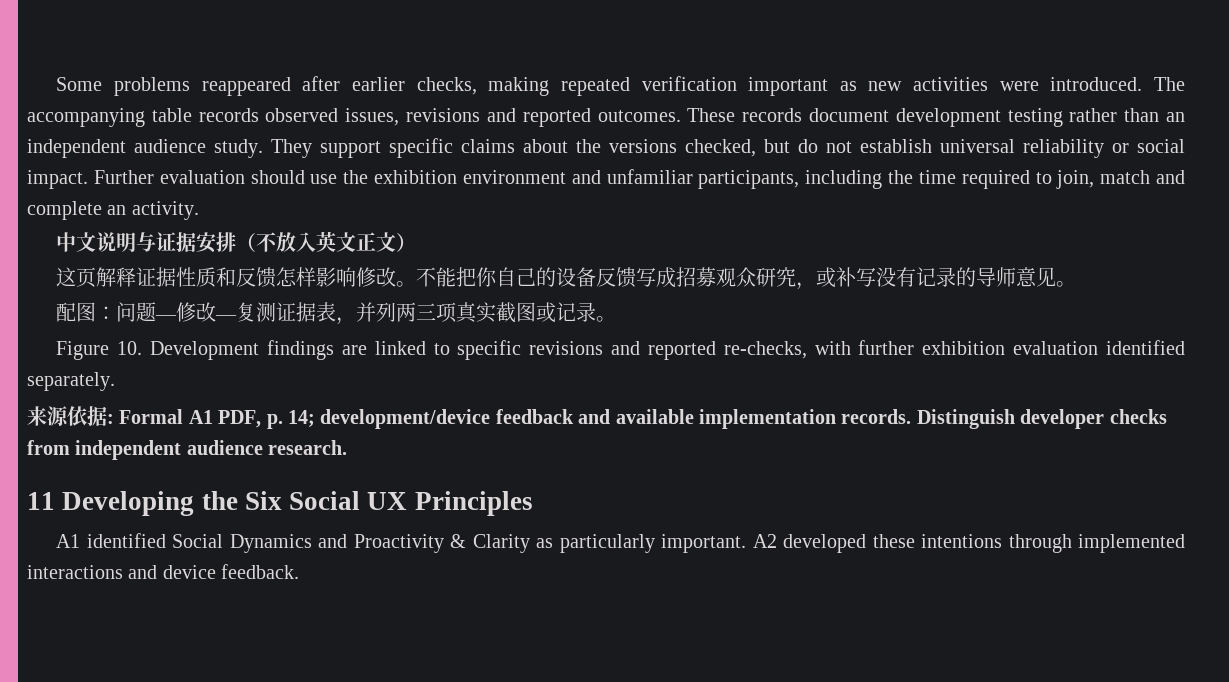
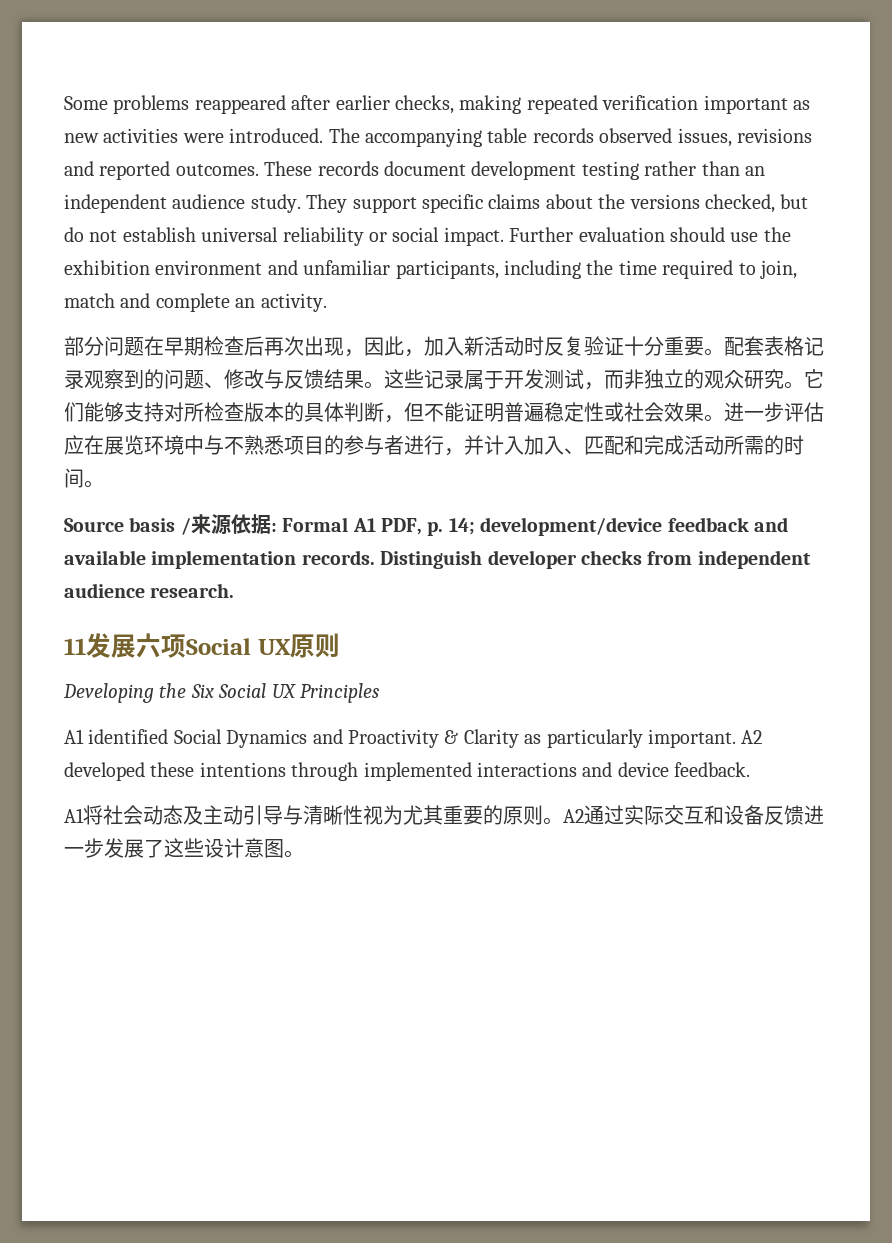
[56,231,417,253] [56,267,1077,290] [56,302,617,325] [56,340,1185,360] [27,372,115,391] 中文说明与证据安排（不放入英文正文） // 这页解释证据性质和反馈怎样影响修改。不能把你自己的设备反馈写成招募观众研究，或补写没有记录的导师意见。 // 配图：问题—修改—复测证据表，并列两三项真实截图或记录。 // Figure 10. Development findings are linked to specific revisions and reported re-checks, with further exhibition evaluation identified separately. // -> [64,336,824,357] [64,369,824,390] [64,402,824,423] [64,435,804,456] [64,468,104,488] [64,517,191,535] 部分问题在早期检查后再次出现，因此，加入新活动时反复验证十分重要。配套表格记录观察到的问题、修改与反馈结果。这些记录属于开发测试，而非独立的观众研究。它们能够支持对所检查版本的具体判断，但不能证明普遍稳定性或社会效果。进一步评估应在展览环境中与不熟悉项目的参与者进行，并计入加入、匹配和完成活动所需的时间。 // Source basis /
(55, 501) none -> [86,633,340,658] 发展六项Social UX原则 //
(300, 571) none -> [64,805,824,825] [64,838,304,858] // A1将社会动态及主动引导与清晰性视为尤其重要的原则。A2通过实际交互和设备反馈进一步发展了这些设计意图。

